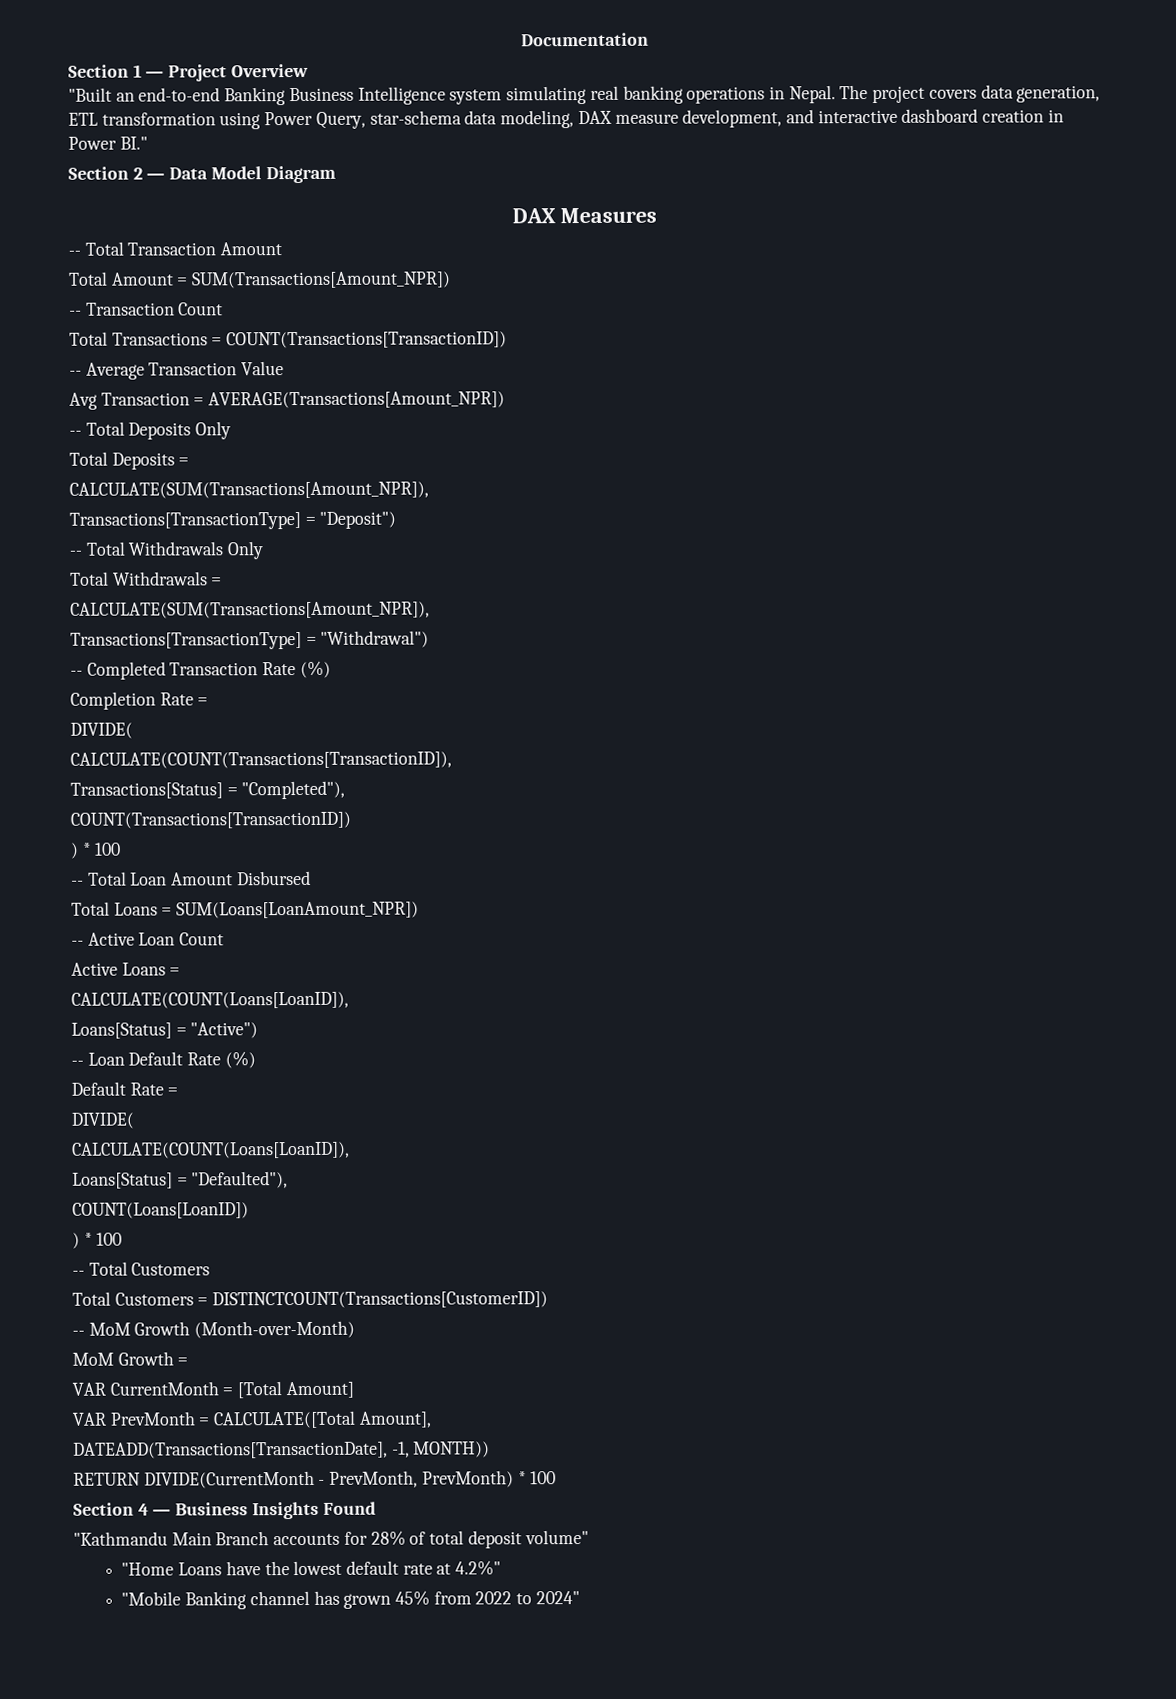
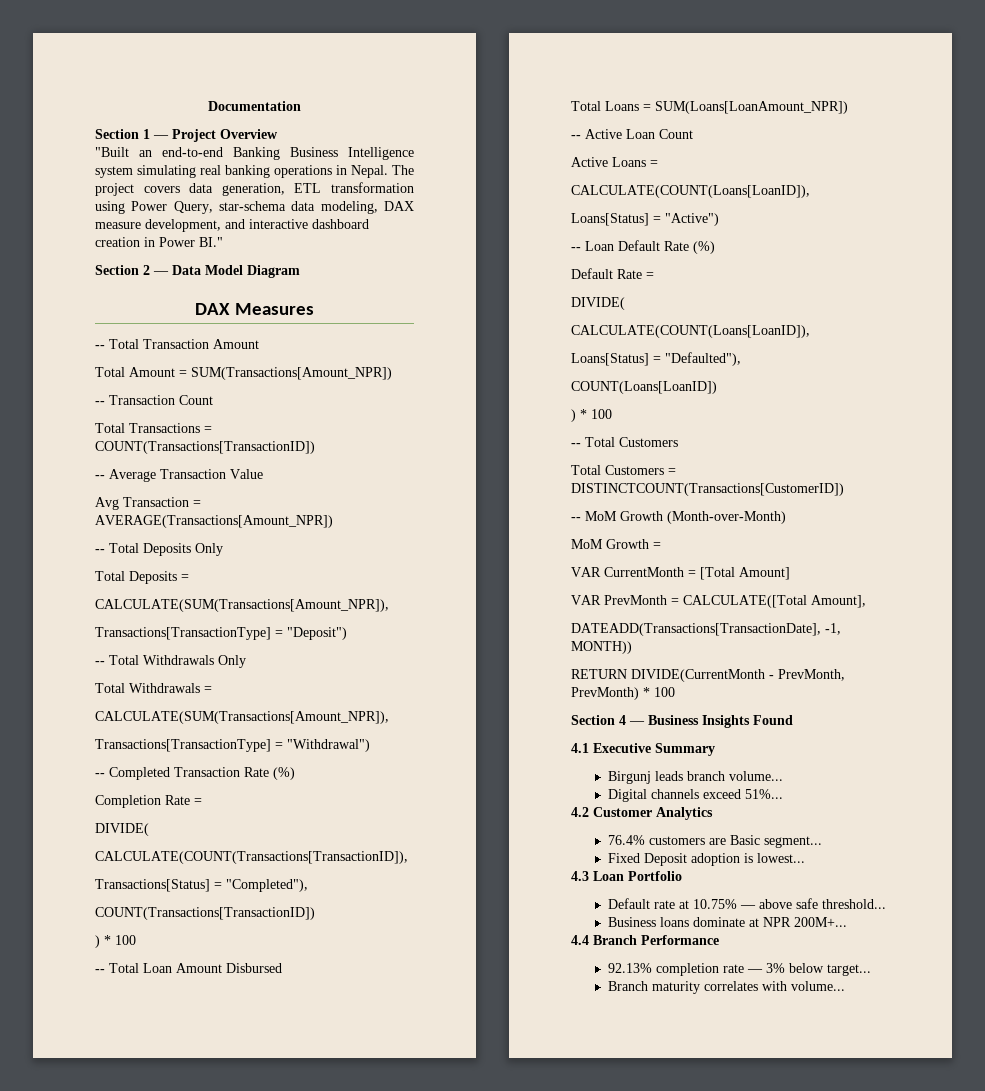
[73,1530,589,1549] [121,1560,502,1576] [121,1590,580,1610] "Kathmandu Main Branch accounts for 28% of total deposit volume" // "Home Loans have the lowest default rate at 4.2%" // "Mobile Banking channel has grown 45% from 2022 to 2024" -> [571,743,715,756] [607,771,783,784] [607,789,783,802] [571,807,713,820] [607,835,822,848] [607,853,805,866] [571,871,682,881] [607,898,886,909] [607,917,847,927] [571,935,719,945] [607,963,871,976] [607,981,845,994] 4.1 Executive Summary // Birgunj leads branch volume... // Digital channels exceed 51%... // 4.2 Customer Analytics // 76.4% customers are Basic segment... // Fixed Deposit adoption is lowest... // 4.3 Loan Portfolio // Default rate at 10.75% — above safe threshold... // Business loans dominate at NPR 200M+... // 4.4 Branch Performance // 92.13% completion rate — 3% below target... // Branch maturity correlates with volume...

